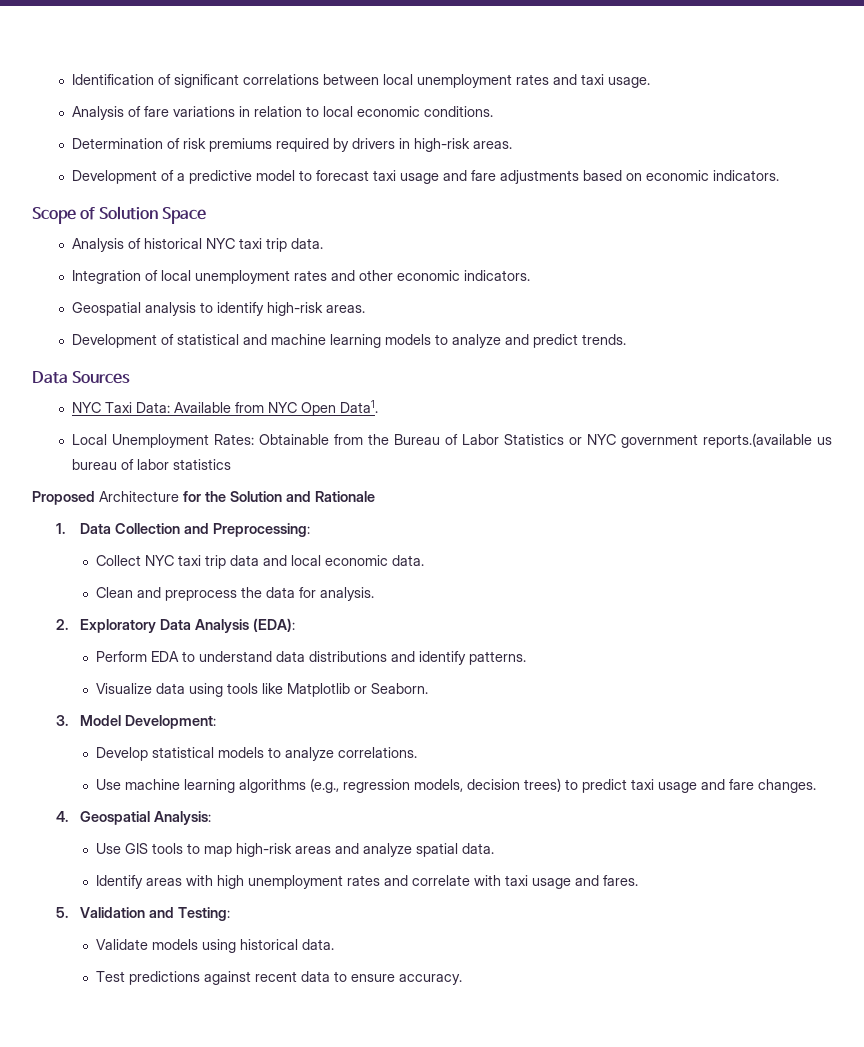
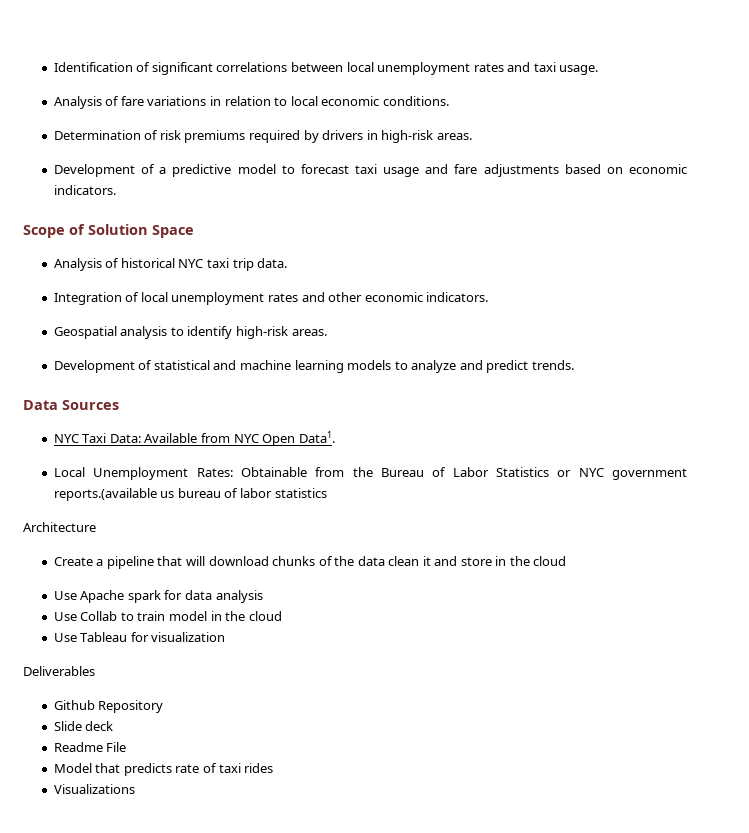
[32,491,95,505] Proposed -> (327, 493) none
[183,491,375,502] [56,523,311,537] [96,555,425,569] [96,587,375,601] [56,618,296,633] [96,651,527,665] [96,683,429,697] [56,715,217,729] [96,747,418,761] [96,778,817,793] [56,811,212,825] [96,843,495,857] [96,875,639,889] [56,907,231,921] [96,939,335,953] [96,971,463,985] for the Solution and Rationale // 1. Data Collection and Preprocessing: // Collect NYC taxi trip data and local economic data. // Clean and preprocess the data for analysis. // 2. Exploratory Data Analysis (EDA): // Perform EDA to understand data distributions and identify patterns. // Visualize data using tools like Matplotlib or Seaborn. // 3. Model Development: // Develop statistical models to analyze correlations. // Use machine learning algorithms (e.g., regression models, decision trees) to predict taxi usage and fare changes. // 4. Geospatial Analysis: // Use GIS tools to map high-risk areas and analyze spatial data. // Identify areas with high unemployment rates and correlate with taxi usage and fares. // 5. Validation and Testing: // Validate models using historical data. // Test predictions against recent data to ensure accuracy. -> [53,556,567,569] [53,590,263,603] [53,611,282,621] [53,632,226,642] [23,666,95,676] [53,700,164,713] [53,721,114,731] [53,742,127,752] [53,763,274,776] [53,784,135,794] // Create a pipeline that will download chunks of the data clean it and store in the cloud // Use Apache spark for data analysis // Use Collab to train model in the cloud // Use Tableau for visualization // Deliverables // Github Repository // Slide deck // Readme File // Model that predicts rate of taxi rides // Visualizations

